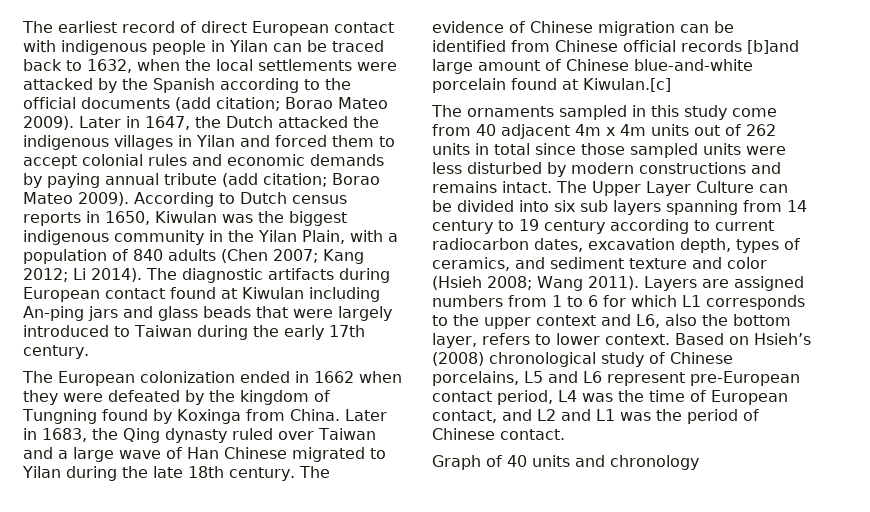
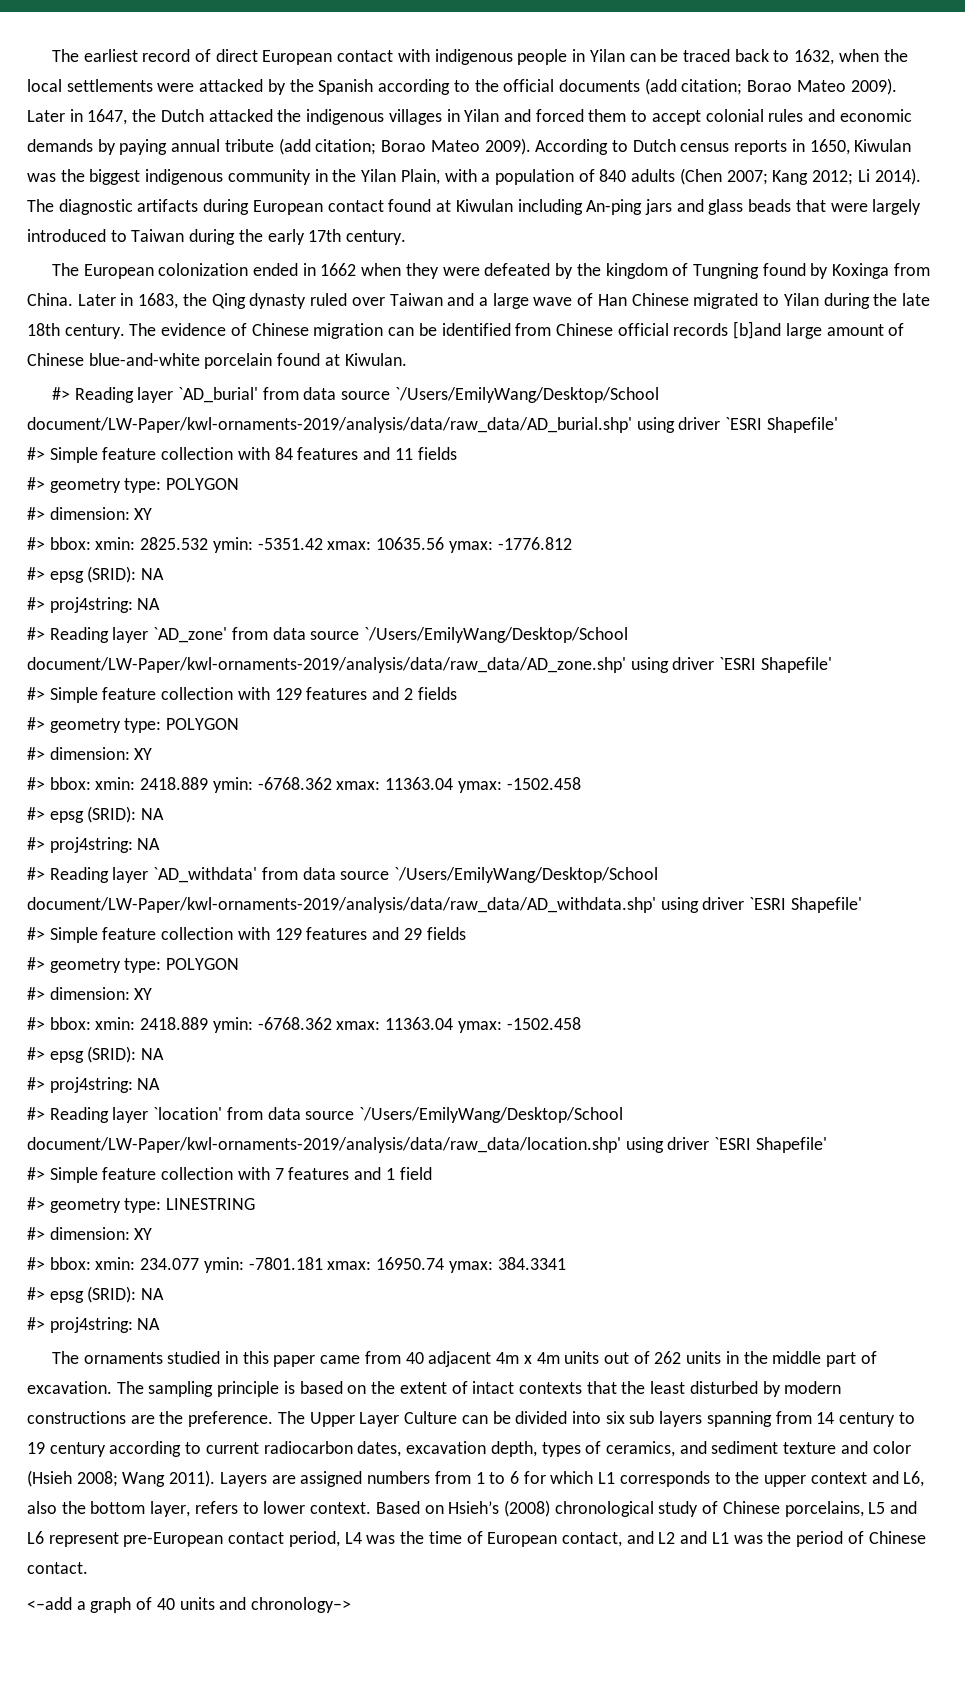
[583,78,671,92] Kiwulan.[c] -> [344,353,407,366] [51,387,659,403] [27,417,838,433] [27,447,457,463] [27,477,240,493] [27,507,153,520] [27,537,572,553] [27,566,165,583] [27,597,161,613] [27,627,629,643] [27,657,832,673] [27,687,457,703] [27,717,240,733] [27,747,153,760] [27,777,581,793] [27,806,165,823] [27,837,161,853] [27,867,659,883] [27,897,862,913] [27,927,466,943] [27,957,240,973] [27,987,153,1000] [27,1017,581,1033] [27,1046,165,1063] [27,1077,161,1093] [27,1107,624,1123] [27,1137,827,1153] [27,1167,432,1183] [27,1197,256,1213] [27,1227,153,1240] [27,1257,566,1273] [27,1286,165,1303] [27,1317,161,1333] Kiwulan. // #> Reading layer `AD_burial' from data source `/Users/EmilyWang/Desktop/School document/LW-Paper/kwl-ornaments-2019/analysis/data/raw_data/AD_burial.shp' using driver `ESRI Shapefile' // #> Simple feature collection with 84 features and 11 fields // #> geometry type: POLYGON // #> dimension: XY // #> bbox: xmin: 2825.532 ymin: -5351.42 xmax: 10635.56 ymax: -1776.812 // #> epsg (SRID): NA // #> proj4string: NA // #> Reading layer `AD_zone' from data source `/Users/EmilyWang/Desktop/School document/LW-Paper/kwl-ornaments-2019/analysis/data/raw_data/AD_zone.shp' using driver `ESRI Shapefile' // #> Simple feature collection with 129 features and 2 fields // #> geometry type: POLYGON // #> dimension: XY // #> bbox: xmin: 2418.889 ymin: -6768.362 xmax: 11363.04 ymax: -1502.458 // #> epsg (SRID): NA // #> proj4string: NA // #> Reading layer `AD_withdata' from data source `/Users/EmilyWang/Desktop/School document/LW-Paper/kwl-ornaments-2019/analysis/data/raw_data/AD_withdata.shp' using driver `ESRI Shapefile' // #> Simple feature collection with 129 features and 29 fields // #> geometry type: POLYGON // #> dimension: XY // #> bbox: xmin: 2418.889 ymin: -6768.362 xmax: 11363.04 ymax: -1502.458 // #> epsg (SRID): NA // #> proj4string: NA // #> Reading layer `location' from data source `/Users/EmilyWang/Desktop/School document/LW-Paper/kwl-ornaments-2019/analysis/data/raw_data/location.shp' using driver `ESRI Shapefile' // #> Simple feature collection with 7 features and 1 field // #> geometry type: LINESTRING // #> dimension: XY // #> bbox: xmin: 234.077 ymin: -7801.181 xmax: 16950.74 ymax: 384.3341 // #> epsg (SRID): NA // #> proj4string: NA
[559,105,627,120] sampled -> [167,1351,221,1364] studied
[684,105,777,120] study come -> [273,1355,361,1367] paper came
[494,143,786,158] [432,162,462,174] total since those sampled units were less -> [743,1351,877,1367] [27,1381,686,1397] the middle part of excavation. The sampling principle is based on the extent of intact contexts that the least
[751,162,781,174] [432,181,552,193] and remains intact. -> [130,1411,274,1427] are the preference.
[432,455,481,470] Graph -> [27,1597,132,1613] <–add a graph
[610,455,699,470] chronology -> [251,1597,352,1613] chronology–>

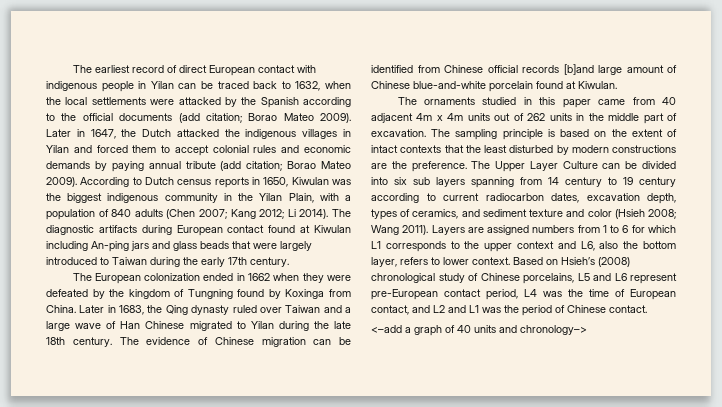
[51,387,659,403] [27,417,838,433] [27,447,457,463] [27,477,240,493] [27,507,153,520] [27,537,572,553] [27,566,165,583] [27,597,161,613] [27,627,629,643] [27,657,832,673] [27,687,457,703] [27,717,240,733] [27,747,153,760] [27,777,581,793] [27,806,165,823] [27,837,161,853] [27,867,659,883] [27,897,862,913] [27,927,466,943] [27,957,240,973] [27,987,153,1000] [27,1017,581,1033] [27,1046,165,1063] [27,1077,161,1093] [27,1107,624,1123] [27,1137,827,1153] [27,1167,432,1183] [27,1197,256,1213] [27,1227,153,1240] [27,1257,566,1273] [27,1286,165,1303] [27,1317,161,1333] // #> Reading layer `AD_burial' from data source `/Users/EmilyWang/Desktop/School document/LW-Paper/kwl-ornaments-2019/analysis/data/raw_data/AD_burial.shp' using driver `ESRI Shapefile' // #> Simple feature collection with 84 features and 11 fields // #> geometry type: POLYGON // #> dimension: XY // #> bbox: xmin: 2825.532 ymin: -5351.42 xmax: 10635.56 ymax: -1776.812 // #> epsg (SRID): NA // #> proj4string: NA // #> Reading layer `AD_zone' from data source `/Users/EmilyWang/Desktop/School document/LW-Paper/kwl-ornaments-2019/analysis/data/raw_data/AD_zone.shp' using driver `ESRI Shapefile' // #> Simple feature collection with 129 features and 2 fields // #> geometry type: POLYGON // #> dimension: XY // #> bbox: xmin: 2418.889 ymin: -6768.362 xmax: 11363.04 ymax: -1502.458 // #> epsg (SRID): NA // #> proj4string: NA // #> Reading layer `AD_withdata' from data source `/Users/EmilyWang/Desktop/School document/LW-Paper/kwl-ornaments-2019/analysis/data/raw_data/AD_withdata.shp' using driver `ESRI Shapefile' // #> Simple feature collection with 129 features and 29 fields // #> geometry type: POLYGON // #> dimension: XY // #> bbox: xmin: 2418.889 ymin: -6768.362 xmax: 11363.04 ymax: -1502.458 // #> epsg (SRID): NA // #> proj4string: NA // #> Reading layer `location' from data source `/Users/EmilyWang/Desktop/School document/LW-Paper/kwl-ornaments-2019/analysis/data/raw_data/location.shp' using driver `ESRI Shapefile' // #> Simple feature collection with 7 features and 1 field // #> geometry type: LINESTRING // #> dimension: XY // #> bbox: xmin: 234.077 ymin: -7801.181 xmax: 16950.74 ymax: 384.3341 // #> epsg (SRID): NA // #> proj4string: NA -> (617, 85) none

